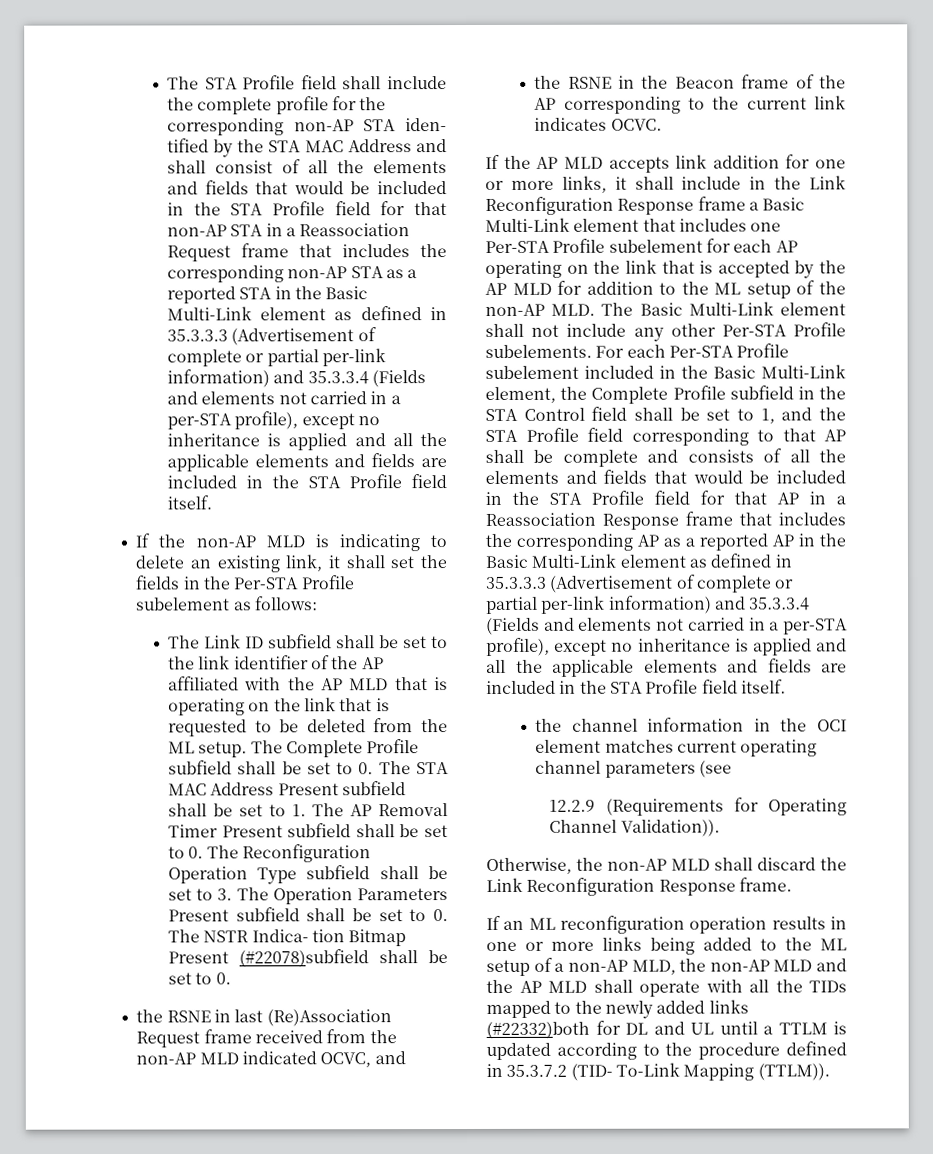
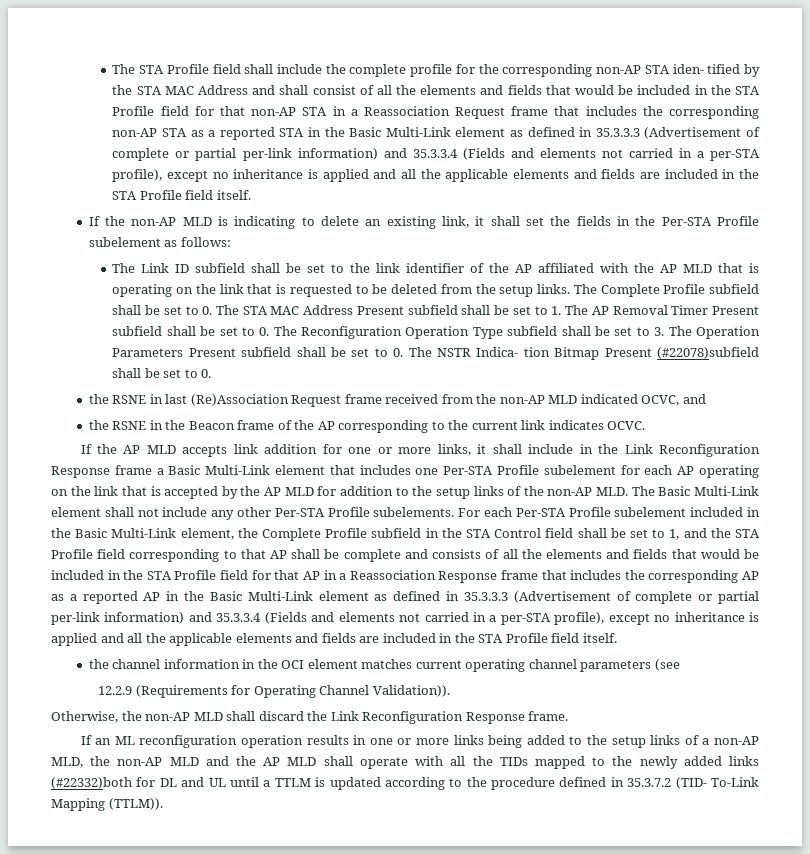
[167,741,248,758] ML setup. -> [499,284,571,297] setup links.
[714,282,791,299] ML setup -> [435,486,504,499] setup links
[820,938,847,951] [486,959,530,976] ML setup -> [611,735,681,748] setup links

